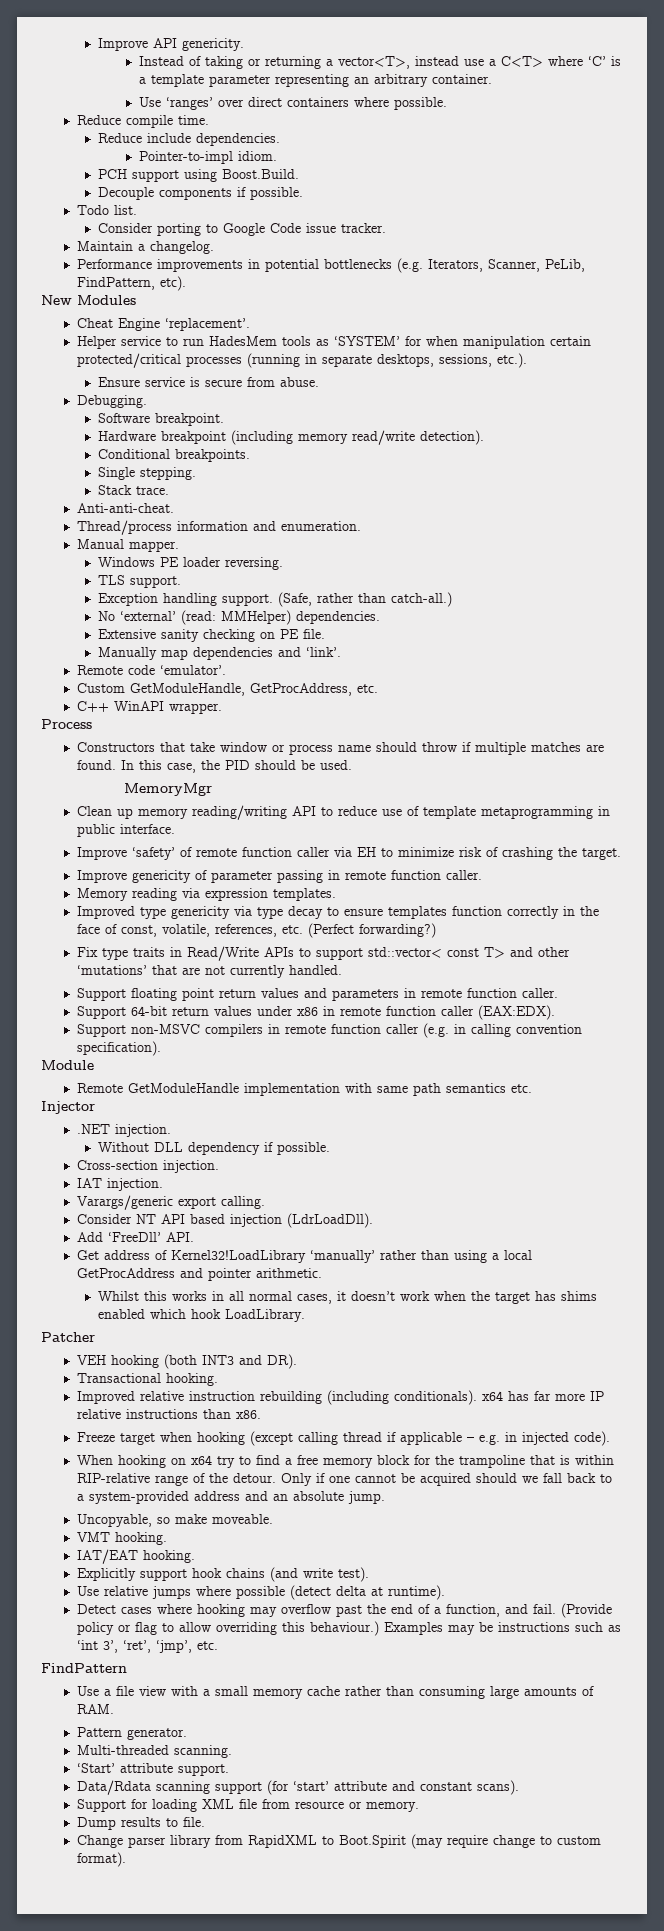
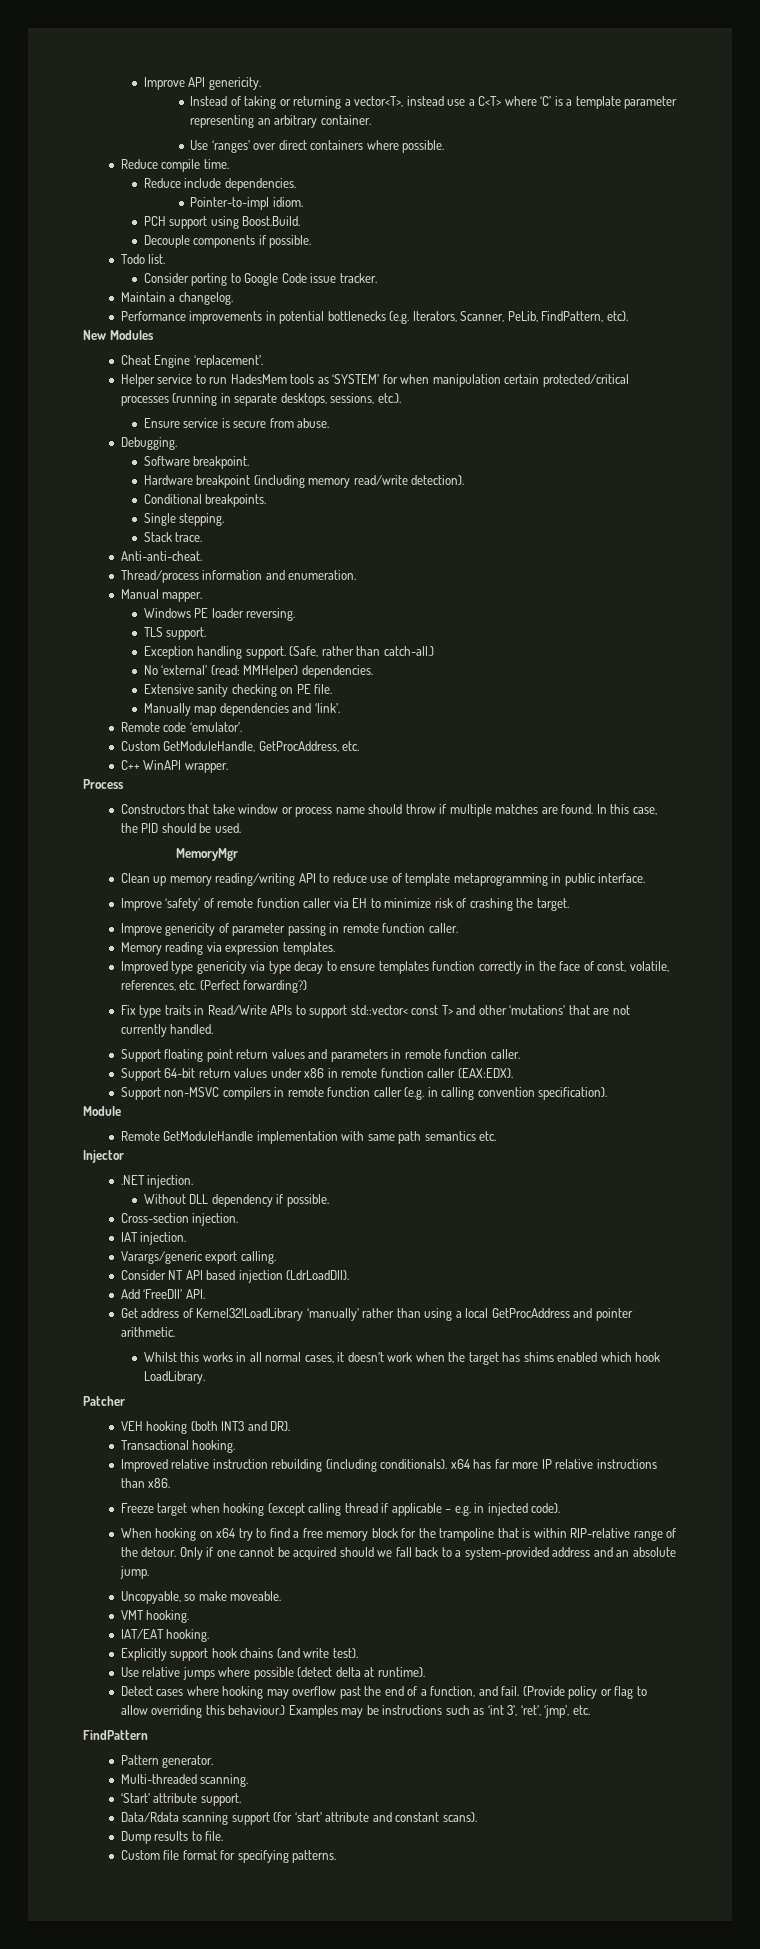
[77,1686,595,1699] [77,1704,115,1714] // Use a file view with a small memory cache rather than consuming large amounts of RAM. -> (148, 1735) none
[77,1799,420,1812] [77,1817,206,1830] [77,1834,602,1849] [77,1852,127,1867] Support for loading XML file from resource or memory. // Dump results to file. // Change parser library from RapidXML to Boot.Spirit (may require change to custom format). -> [120,1831,224,1844] [120,1850,337,1863] Dump results to file. // Custom file format for specifying patterns.

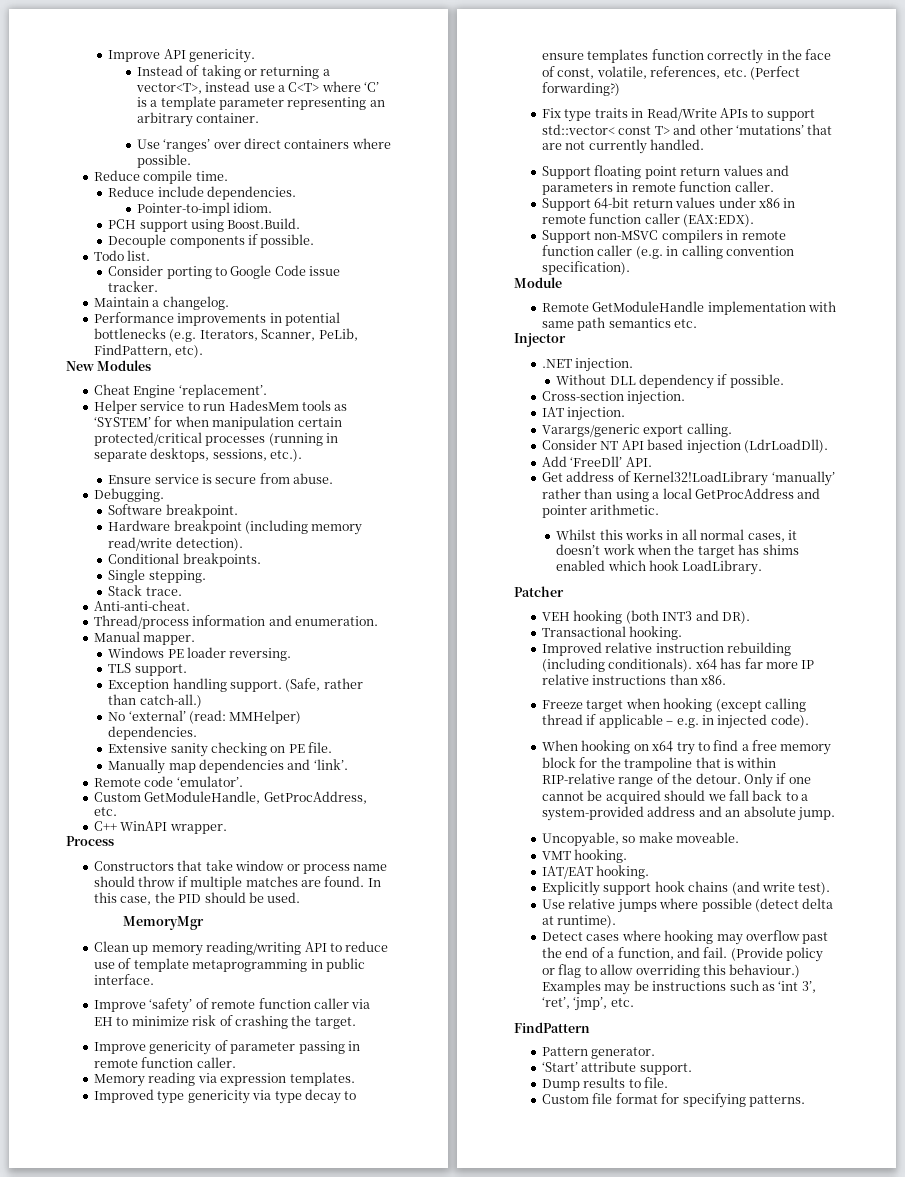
[120,1774,249,1787] // Multi-threaded scanning. -> (656, 1053) none
[120,1812,477,1825] // Data/Rdata scanning support (for ‘start’ attribute and constant scans). -> (692, 1069) none

